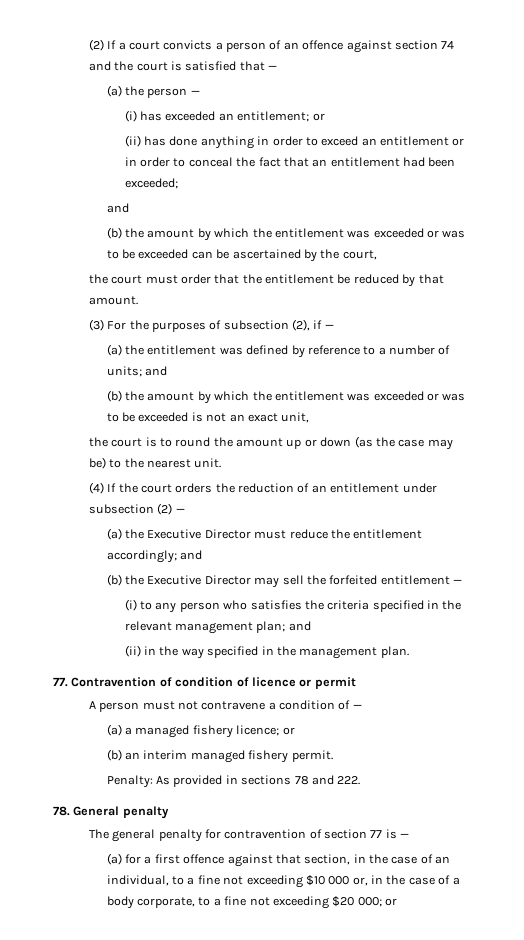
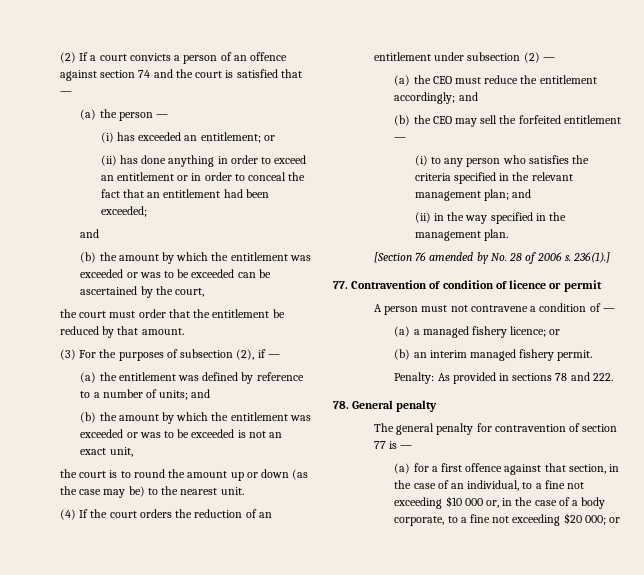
[147,529,251,539] Executive Director -> [432,76,452,84] CEO
[147,575,251,585] Executive Director -> [432,116,452,124] CEO
(409, 652) none -> [373,252,611,264] // [Section 76 amended by No. 28 of 2006 s. 236(1).]

